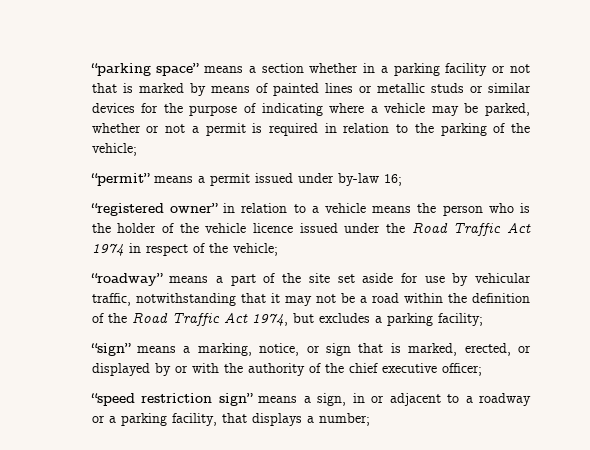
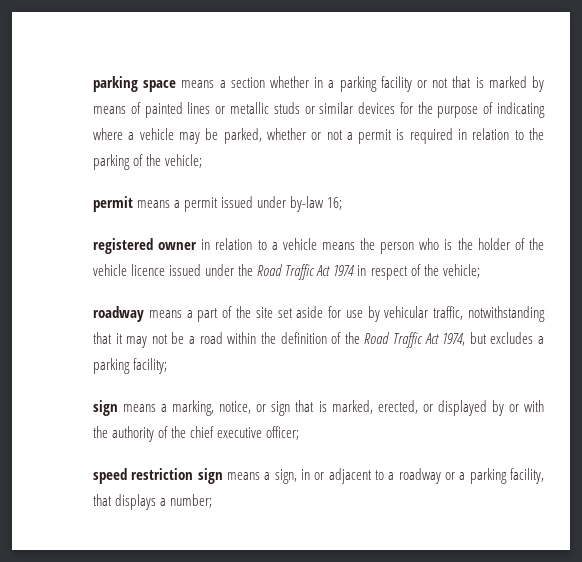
[90,63,200,76] “parking space” -> [93,76,177,92] parking space
[90,173,150,186] “permit” -> [93,196,134,212] permit
[90,203,218,216] “registered owner” -> [93,238,198,254] registered owner
[90,273,163,286] “roadway” -> [93,306,145,322] roadway
[90,343,131,356] “sign” -> [93,400,119,416] sign
[90,393,253,406] “speed restriction sign” -> [93,468,223,484] speed restriction sign

